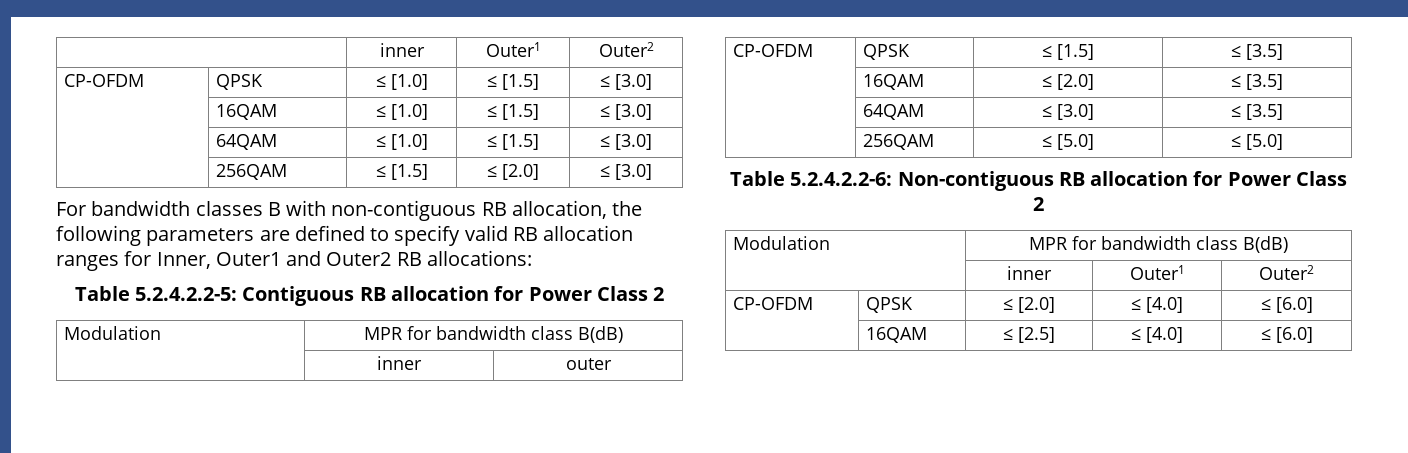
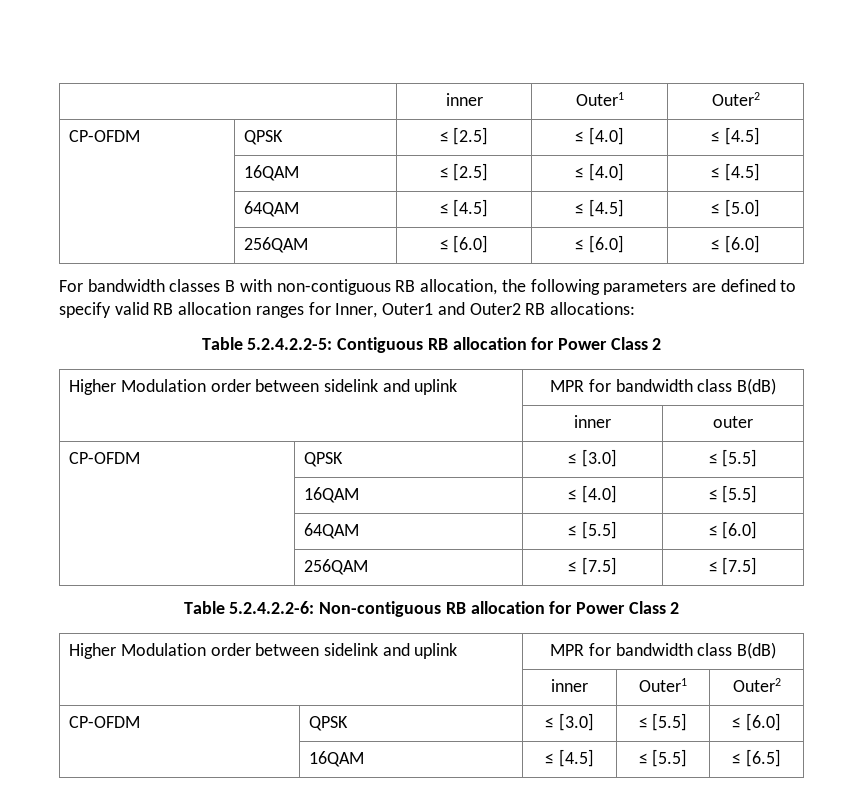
[379,43,425,57] [485,42,541,57] [598,42,654,57] [63,74,144,87] [215,74,263,90] [375,74,428,90] [487,74,539,90] [600,74,652,90] [215,104,277,120] [375,104,428,120] [487,104,539,120] [600,104,652,120] [215,134,277,150] [375,134,428,150] [487,134,539,150] [600,134,652,150] [215,164,287,180] [375,164,428,180] [487,164,539,180] [600,164,652,180] | inner | Outer1 | Outer2 // CP-OFDM | QPSK | ≤ [1.0] | ≤ [1.5] | ≤ [3.0] // | 16QAM | ≤ [1.0] | ≤ [1.5] | ≤ [3.0] // | 64QAM | ≤ [1.0] | ≤ [1.5] | ≤ [3.0] // | 256QAM | ≤ [1.5] | ≤ [2.0] | ≤ [3.0] -> [445,93,483,106] [575,92,624,106] [711,92,760,106] [69,130,141,142] [244,130,284,145] [439,127,489,145] [575,127,624,145] [711,127,760,145] [244,165,300,181] [439,163,489,181] [575,163,624,181] [711,163,760,181] [244,201,300,217] [439,199,489,217] [575,199,624,217] [711,199,760,217] [244,237,309,253] [439,235,489,253] [575,235,624,253] [711,235,760,253] | inner | Outer1 | Outer2 // CP-OFDM | QPSK | ≤ [2.5] | ≤ [4.0] | ≤ [4.5] // | 16QAM | ≤ [2.5] | ≤ [4.0] | ≤ [4.5] // | 64QAM | ≤ [4.5] | ≤ [4.5] | ≤ [5.0] // | 256QAM | ≤ [6.0] | ≤ [6.0] | ≤ [6.0]
[63,326,161,340] Modulation -> [69,379,458,395] Higher Modulation order between sidelink and uplink
[1057,44,1094,60] [1231,44,1283,60] [862,74,924,90] [1042,74,1094,90] [1231,74,1283,90] [862,104,924,120] [1042,104,1094,120] [1231,104,1283,120] [862,134,934,150] [1042,134,1094,150] [1231,134,1283,150] [1.5] | ≤ [3.5] // | 16QAM | ≤ [2.0] | ≤ [3.5] // | 64QAM | ≤ [3.0] | ≤ [3.5] // | 256QAM | ≤ [5.0] | ≤ [5.0] -> [581,449,617,467] [708,449,758,467] [304,487,360,503] [568,485,617,503] [708,485,758,503] [304,523,360,539] [568,521,617,539] [708,521,758,539] [304,559,369,575] [568,557,617,575] [708,557,758,575] [3.0] | ≤ [5.5] // | 16QAM | ≤ [4.0] | ≤ [5.5] // | 64QAM | ≤ [5.5] | ≤ [6.0] // | 256QAM | ≤ [7.5] | ≤ [7.5]
[732,236,830,250] Modulation -> [69,643,458,659] Higher Modulation order between sidelink and uplink
[1018,297,1055,313] [1131,297,1183,313] [2.0] | ≤ [4.0] -> [558,713,594,731] [638,713,688,731] [3.0] | ≤ [5.5]
[1018,327,1055,343] [1131,327,1183,343] [1260,327,1313,343] [2.5] | ≤ [4.0] | ≤ [6.0] -> [558,749,594,767] [638,749,688,767] [732,749,781,767] [4.5] | ≤ [5.5] | ≤ [6.5]

